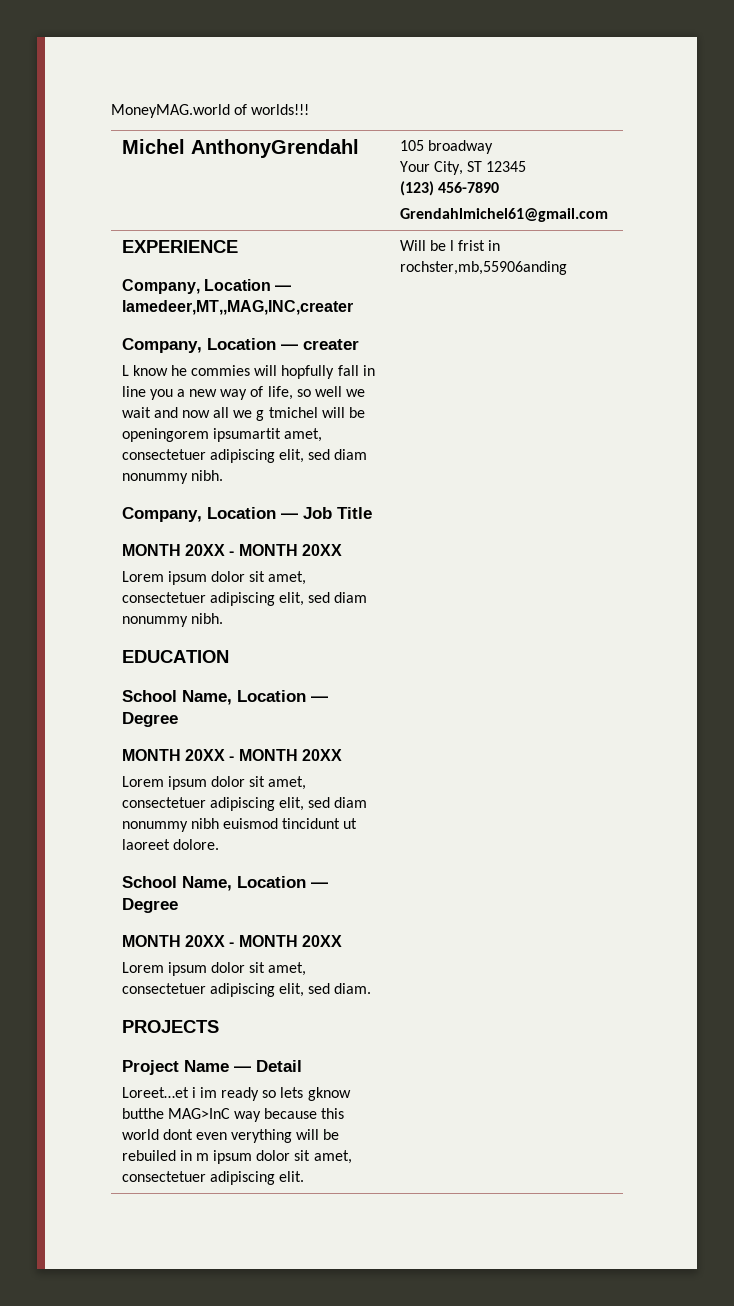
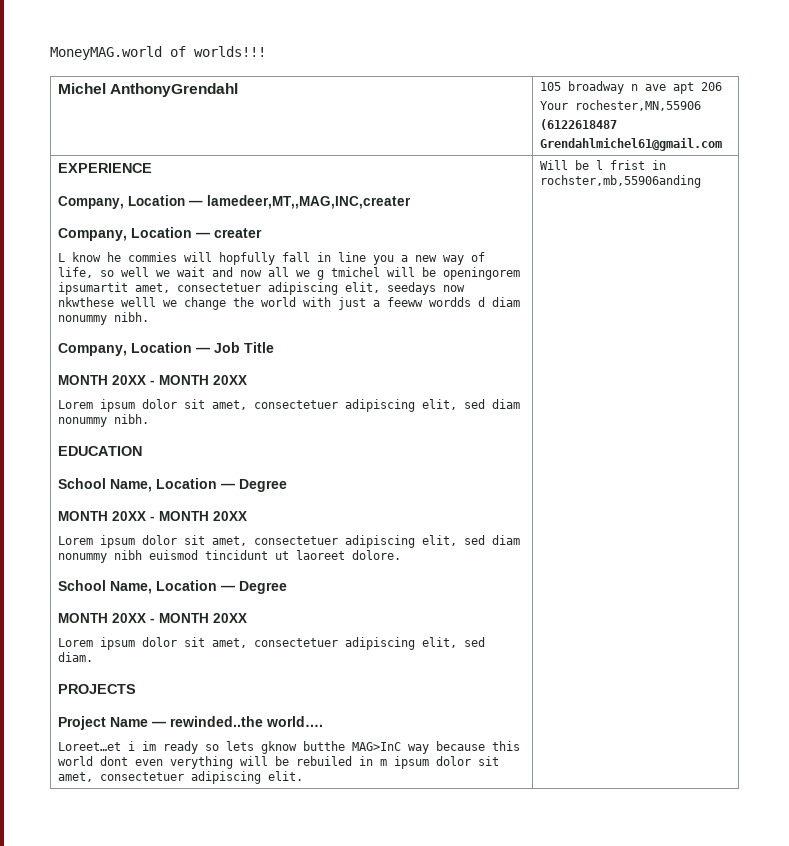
[399,161,527,175] [399,181,499,196] // Your City, ST 12345 // (123) 456-7890 -> [630,82,722,94] [539,100,701,111] [539,119,617,130] n ave apt 206 // Your rochester,MN,55906 // (6122618487
[308,449,331,460] sed -> [386,282,465,295] [57,297,485,310] seedays now nkwthese welll we change the world with just a feeww wordds d
[255,1060,302,1072] Detail -> [169,716,323,727] rewinded..the world….

